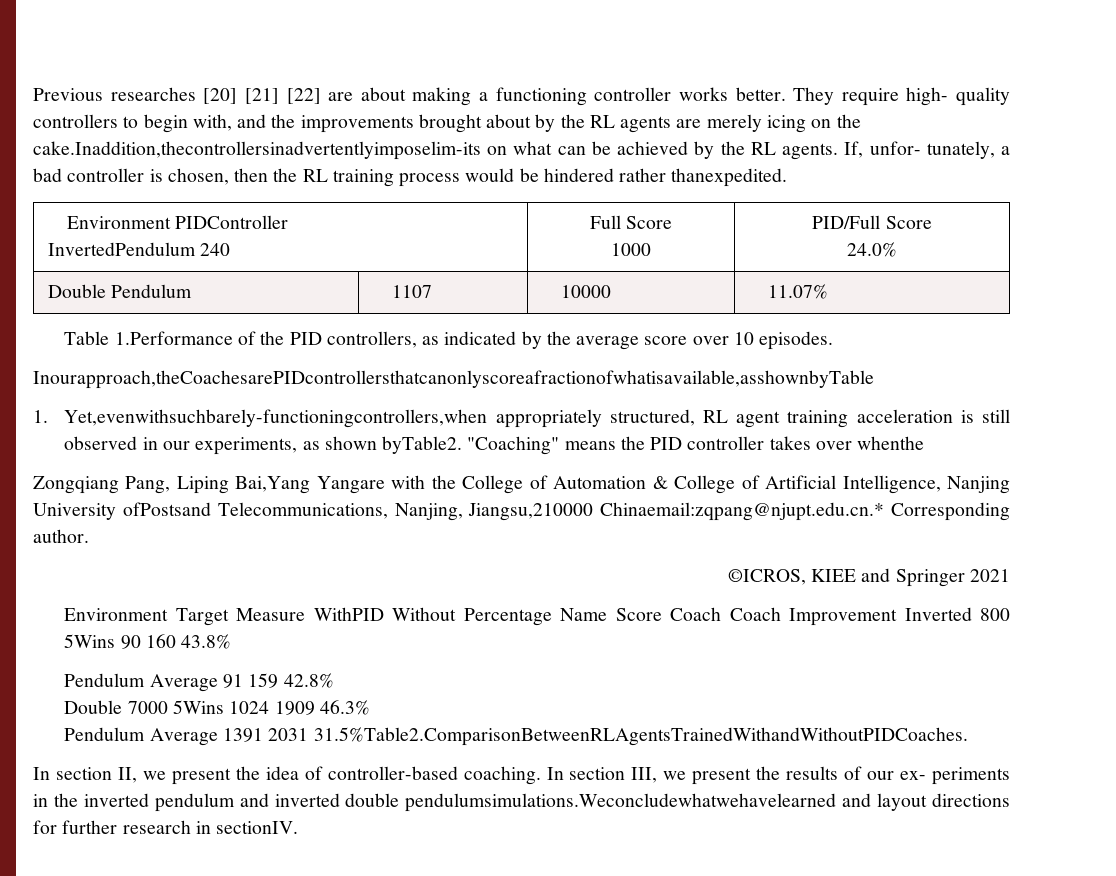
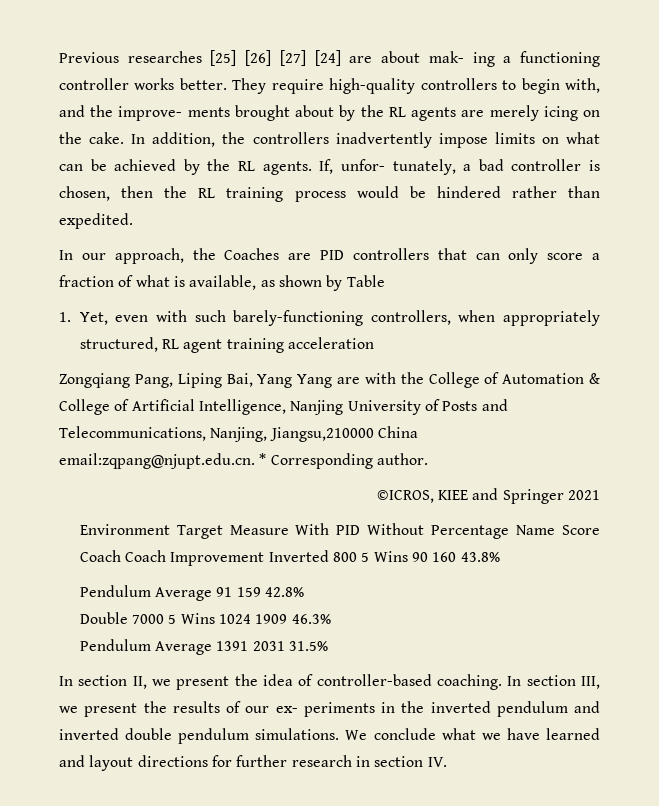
[203,87,472,106] [20] [21] [22] are about making -> [210,50,495,67] [25] [26] [27] [24] are about mak- ing
[906,87,1010,106] high- quality -> [329,78,416,94] high-quality
[300,115,414,133] improvements -> [118,106,230,121] improve- ments
[33,141,481,160] cake.Inaddition,thecontrollersinadvertentlyimposelim-its -> [89,132,535,148] cake. In addition, the controllers inadvertently impose limits
[671,168,788,187] [66,215,288,229] [47,242,230,256] [589,215,673,229] [611,243,651,256] [812,215,932,229] [847,242,897,257] [47,284,192,298] [391,285,432,298] [560,285,611,298] [767,284,828,299] [64,331,834,350] [33,370,874,389] [33,409,488,428] thanexpedited. // Environment PIDController // InvertedPendulum 240 | Full Score // 1000 | PID/Full Score // 24.0% // Double Pendulum | 1107 | 10000 | 11.07% // Table 1.Performance of the PID controllers, as indicated by the average score over 10 episodes. // Inourapproach,theCoachesarePIDcontrollersthatcanonlyscoreafractionofwhatisavailable,asshownbyTable // 1. Yet,evenwithsuchbarely-functioningcontrollers,when -> [568,186,601,198] [59,213,133,229] [59,248,600,264] [59,275,385,291] [59,310,496,326] than expedited. // In our approach, the Coaches are PID controllers that can only score a fraction of what is available, as shown by Table // 1. Yet, even with such barely-functioning controllers, when
[960,409,1011,423] [64,436,925,455] is still observed in our experiments, as shown byTable2. "Coaching" means the PID controller takes over whenthe -> (375, 343) none
[235,476,385,494] Bai,Yang Yangare -> [226,373,360,388] Bai, Yang Yang are
[122,502,885,521] ofPostsand Telecommunications, Nanjing, Jiangsu,210000 Chinaemail:zqpang@njupt.edu.cn.* -> [424,399,508,411] [59,426,418,442] [59,453,267,469] of Posts and Telecommunications, Nanjing, Jiangsu,210000 China email:zqpang@njupt.edu.cn. *
[313,607,384,621] WithPID -> [295,523,361,535] With PID
[64,634,116,648] 5Wins -> [361,551,408,562] 5 Wins
[172,700,224,714] 5Wins -> [168,613,215,624] 5 Wins
[313,727,968,746] 31.5%Table2.ComparisonBetweenRLAgentsTrainedWithandWithoutPIDCoaches. -> [289,641,329,651] 31.5%
[405,793,837,812] pendulumsimulations.Weconcludewhatwehavelearned -> [178,728,600,744] pendulum simulations. We conclude what we have learned
[216,821,299,834] sectionIV. -> [374,756,447,767] section IV.

